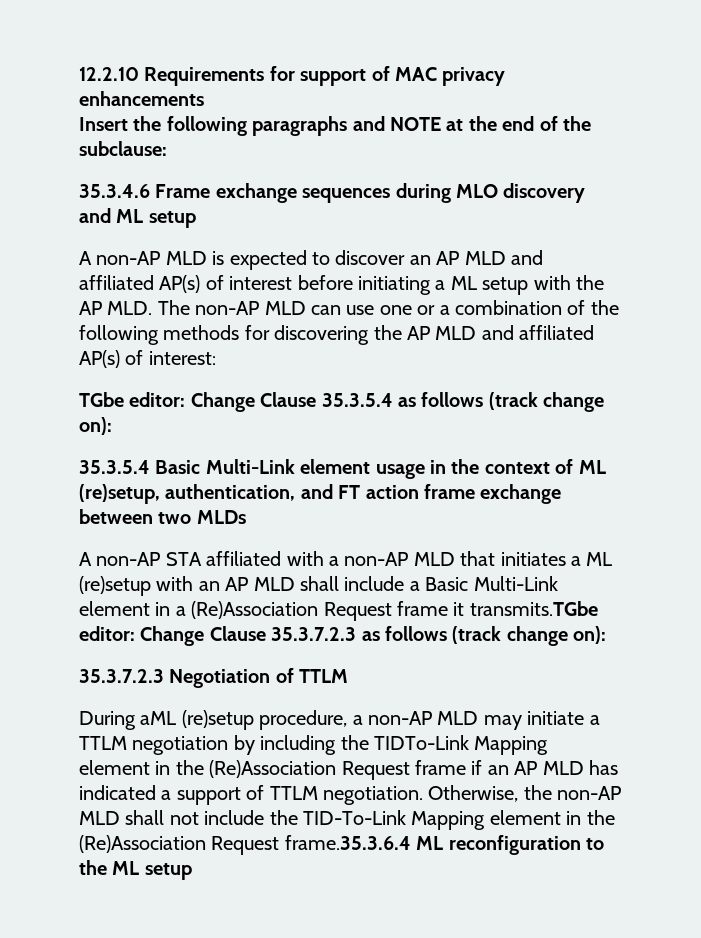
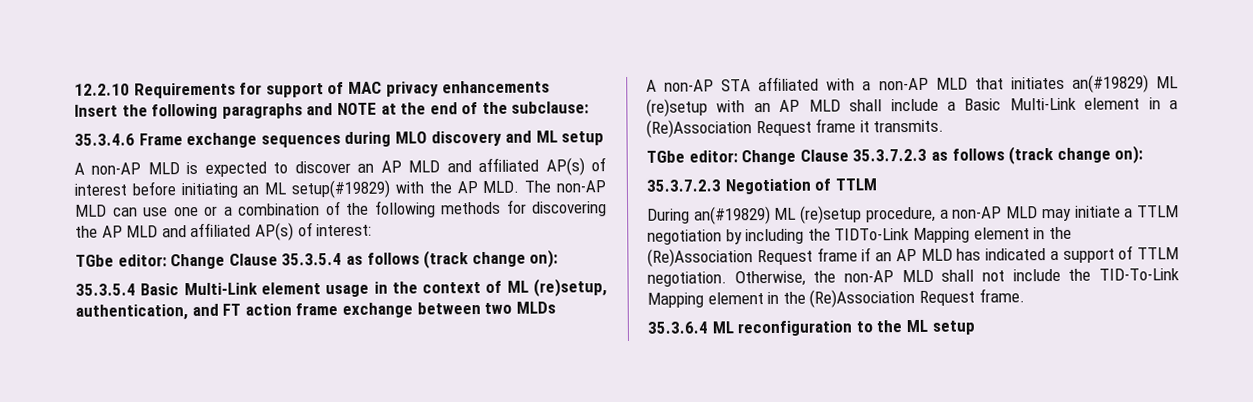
[435,276,529,295] a ML setup -> [242,179,391,199] an ML setup(#19829)
[570,556,581,566] a -> [1071,74,1149,93] an(#19829)
[469,601,598,616] transmits.TGbe -> [873,119,945,133] [646,150,685,163] transmits. // TGbe
[140,711,177,725] aML -> [693,205,797,225] an(#19829) ML
[284,835,411,850] frame.35.3.6.4 -> [978,288,1025,303] [647,321,708,334] frame. // 35.3.6.4

